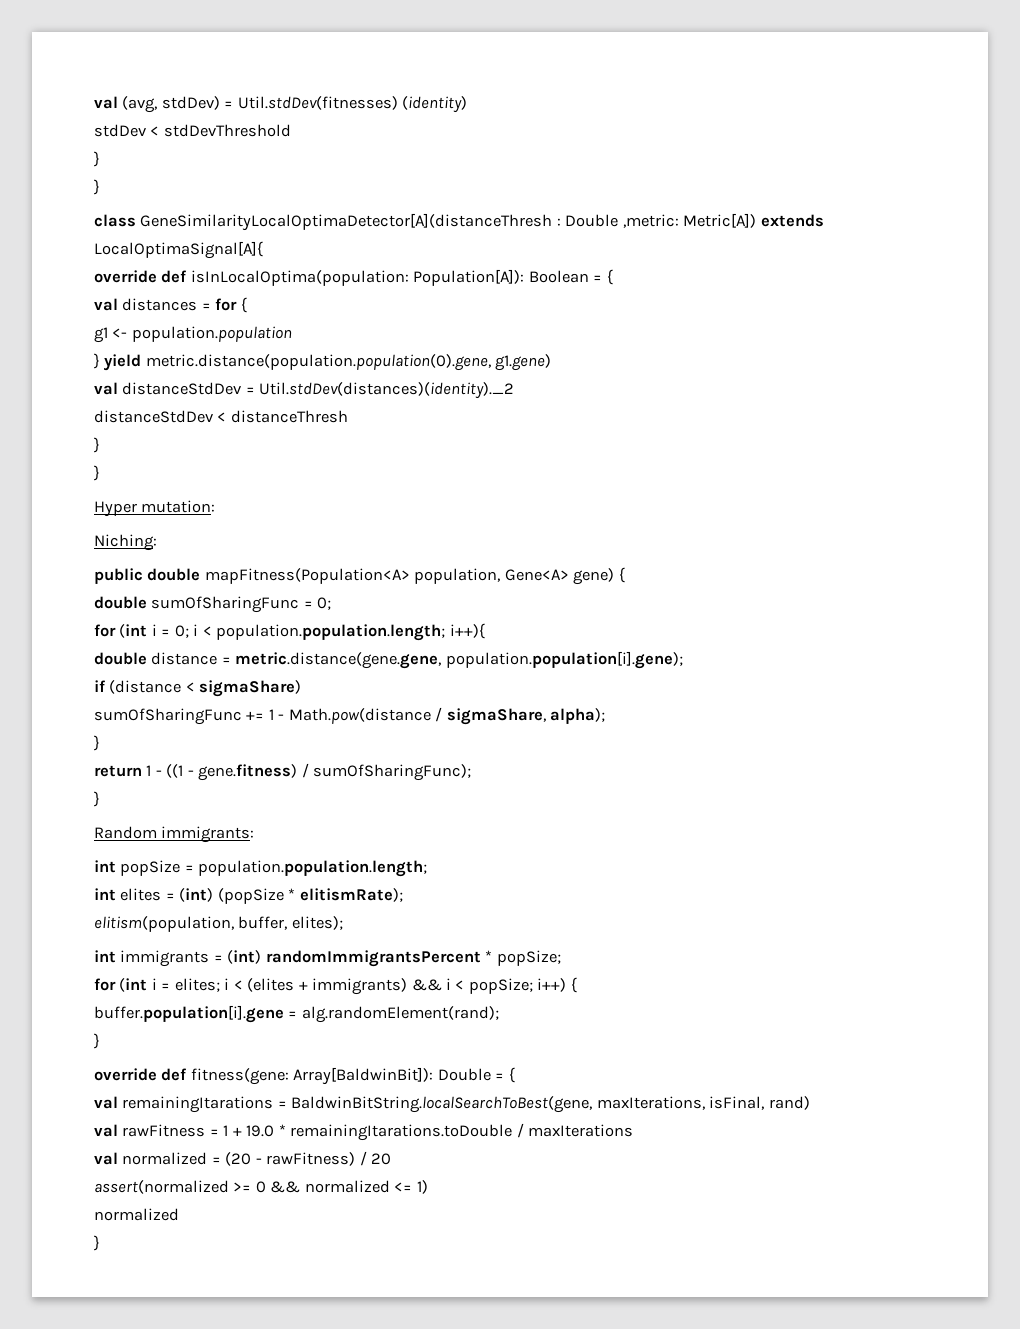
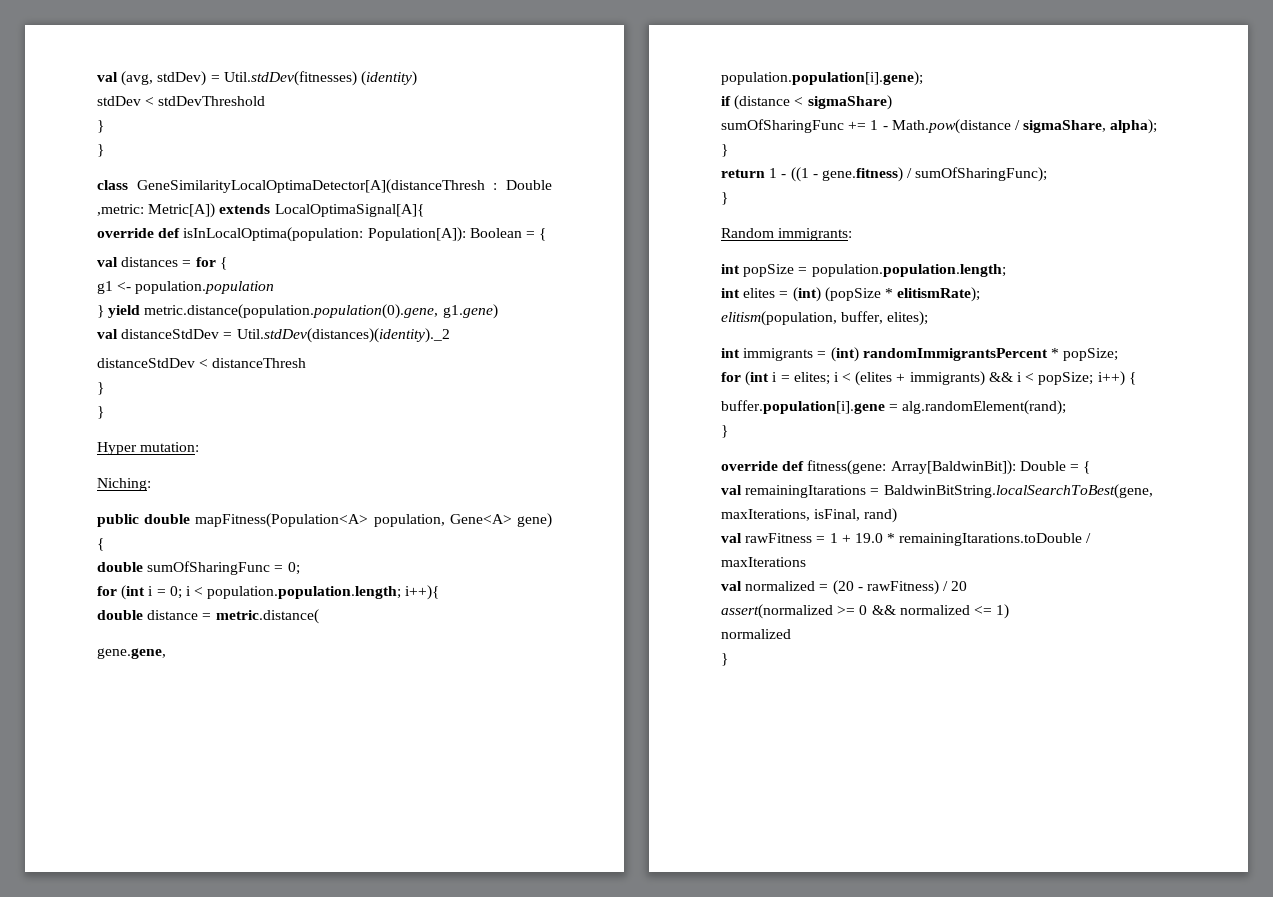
[235,652,442,669] metric.distance(gene.gene, -> [215,609,319,624] [97,648,166,659] metric.distance( // gene.gene, //

